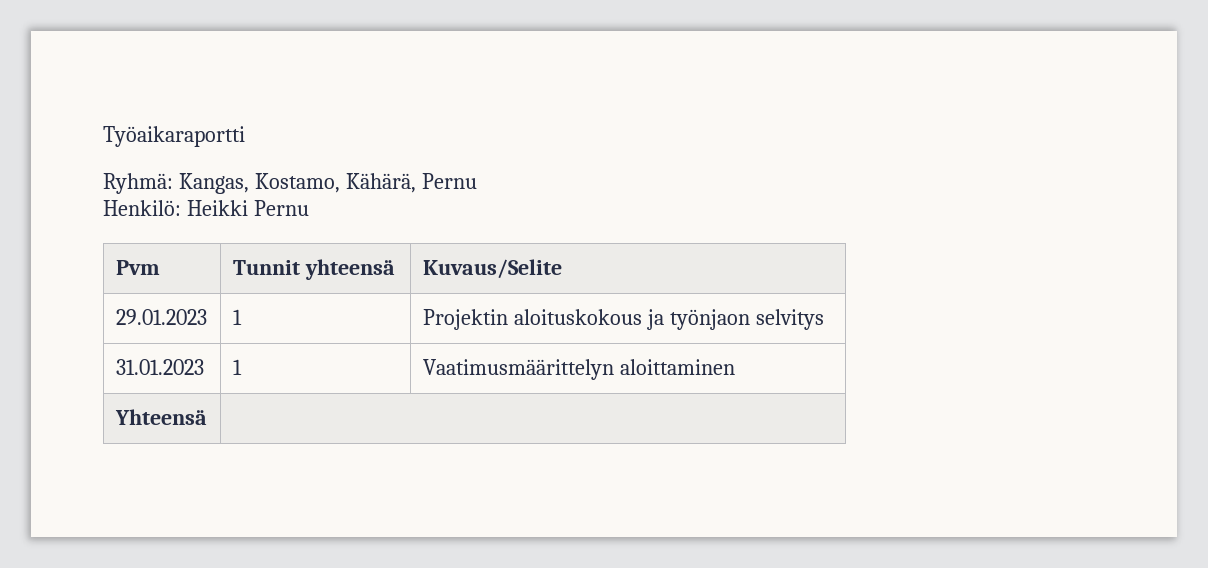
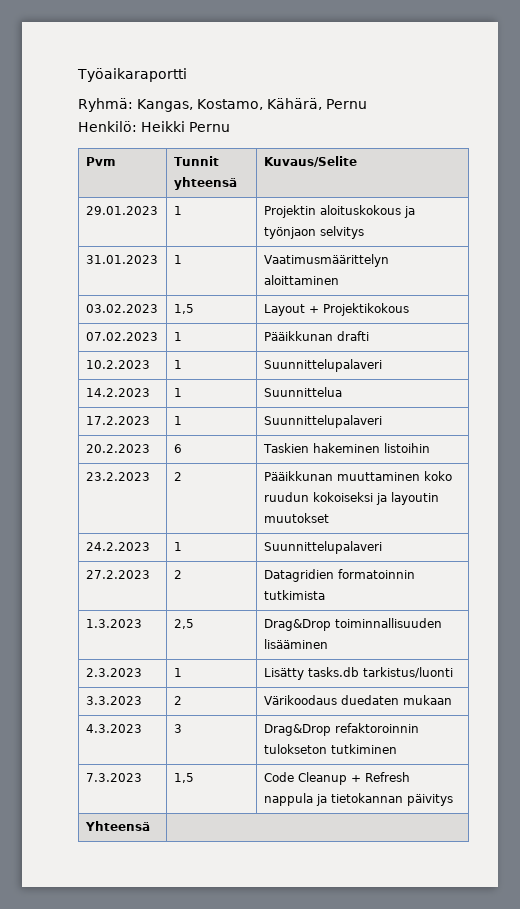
(735, 367) none -> [85,304,158,313] [173,304,194,314] [263,303,409,316] [85,332,158,341] [173,332,182,341] [263,331,369,341] [85,360,150,369] [173,360,182,369] [263,359,382,372] [85,388,150,397] [173,388,182,397] [263,387,342,397] [85,416,150,425] [173,416,182,425] [263,415,382,428] [85,444,150,453] [173,444,182,453] [262,443,430,453] [85,472,150,481] [173,472,182,481] [263,471,452,481] [263,492,439,505] [263,513,329,523] [85,542,150,551] [173,542,182,551] [263,541,382,554] [85,570,150,579] [173,570,182,579] [263,569,415,582] [263,590,325,600] [85,619,142,628] [173,619,194,629] [263,618,442,631] [263,639,328,649] [85,668,142,677] [173,668,182,677] [263,667,453,680] [85,696,142,705] [173,696,182,705] [263,695,452,705] [85,724,142,733] [173,724,182,733] [263,723,419,736] [263,744,397,754] [85,773,142,782] [173,773,194,783] [263,772,410,785] [263,793,453,806] // 03.02.2023 | 1,5 | Layout + Projektikokous // 07.02.2023 | 1 | Pääikkunan drafti // 10.2.2023 | 1 | Suunnittelupalaveri // 14.2.2023 | 1 | Suunnittelua // 17.2.2023 | 1 | Suunnittelupalaveri // 20.2.2023 | 6 | Taskien hakeminen listoihin // 23.2.2023 | 2 | Pääikkunan muuttaminen koko ruudun kokoiseksi ja layoutin muutokset // 24.2.2023 | 1 | Suunnittelupalaveri // 27.2.2023 | 2 | Datagridien formatoinnin tutkimista // 1.3.2023 | 2,5 | Drag&Drop toiminnallisuuden lisääminen // 2.3.2023 | 1 | Lisätty tasks.db tarkistus/luonti // 3.3.2023 | 2 | Värikoodaus duedaten mukaan // 4.3.2023 | 3 | Drag&Drop refaktoroinnin tulokseton tutkiminen // 7.3.2023 | 1,5 | Code Cleanup + Refresh nappula ja tietokannan päivitys

